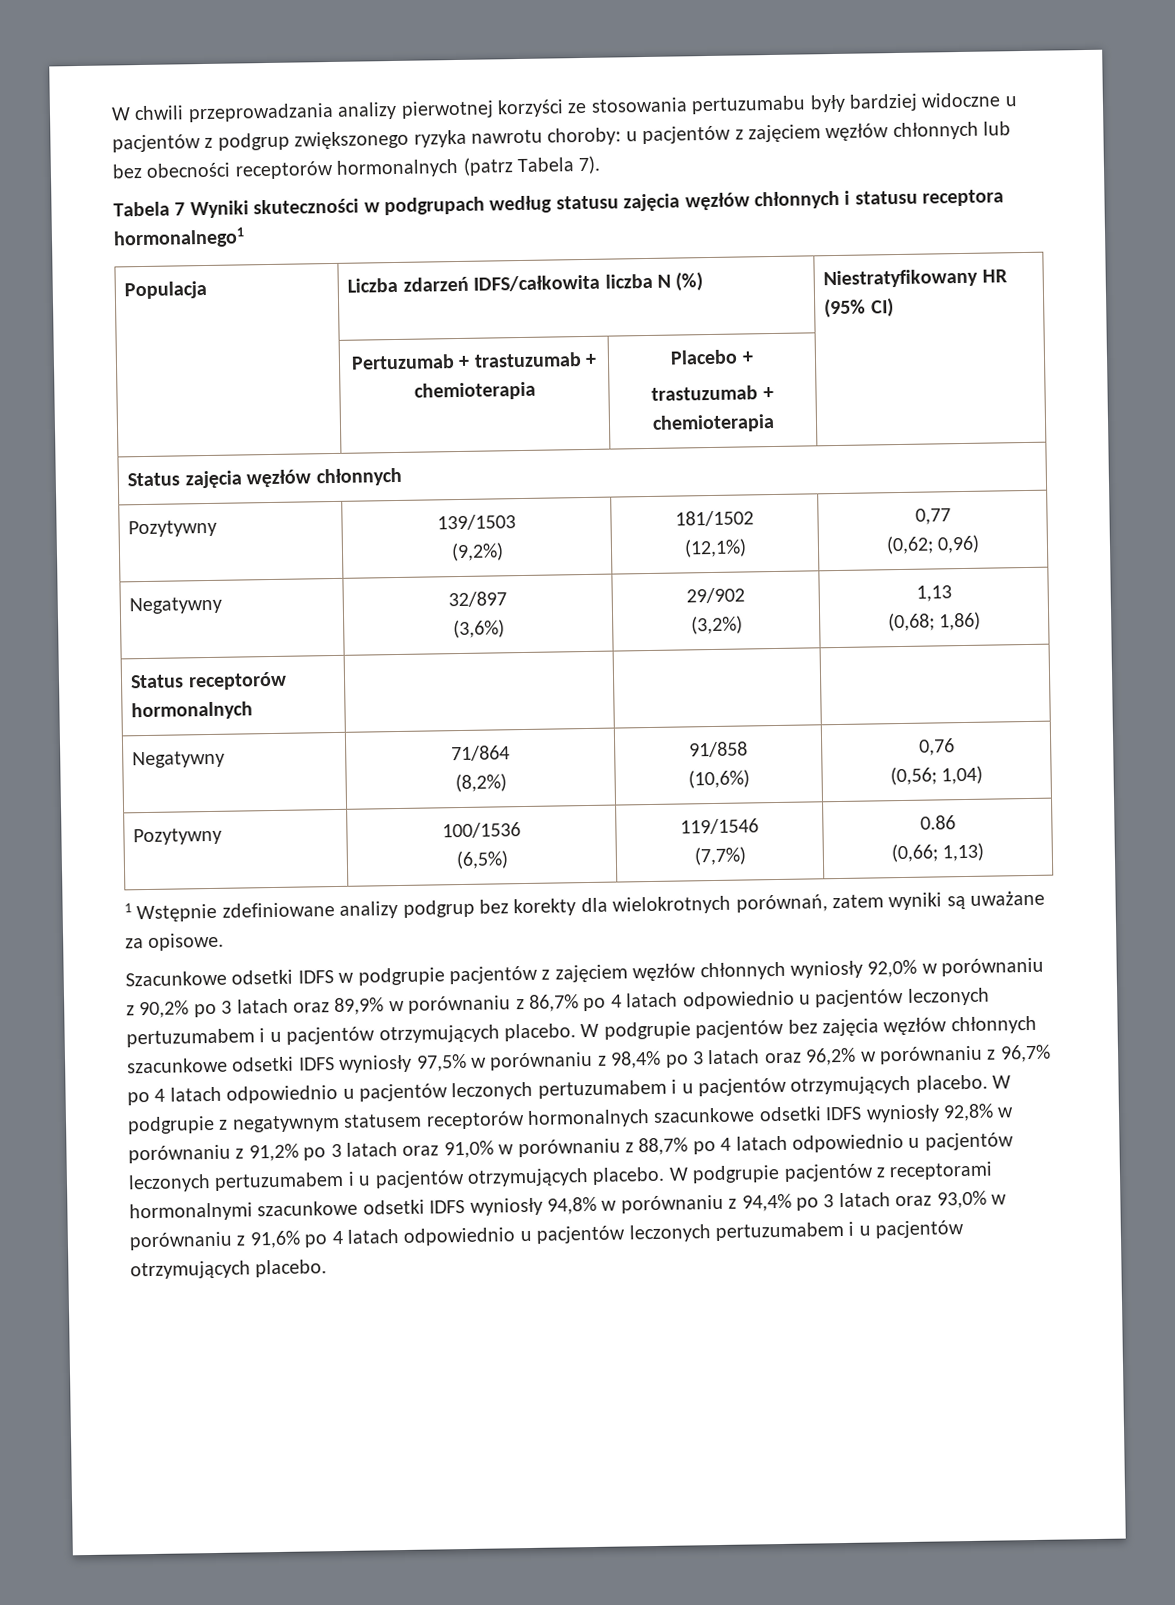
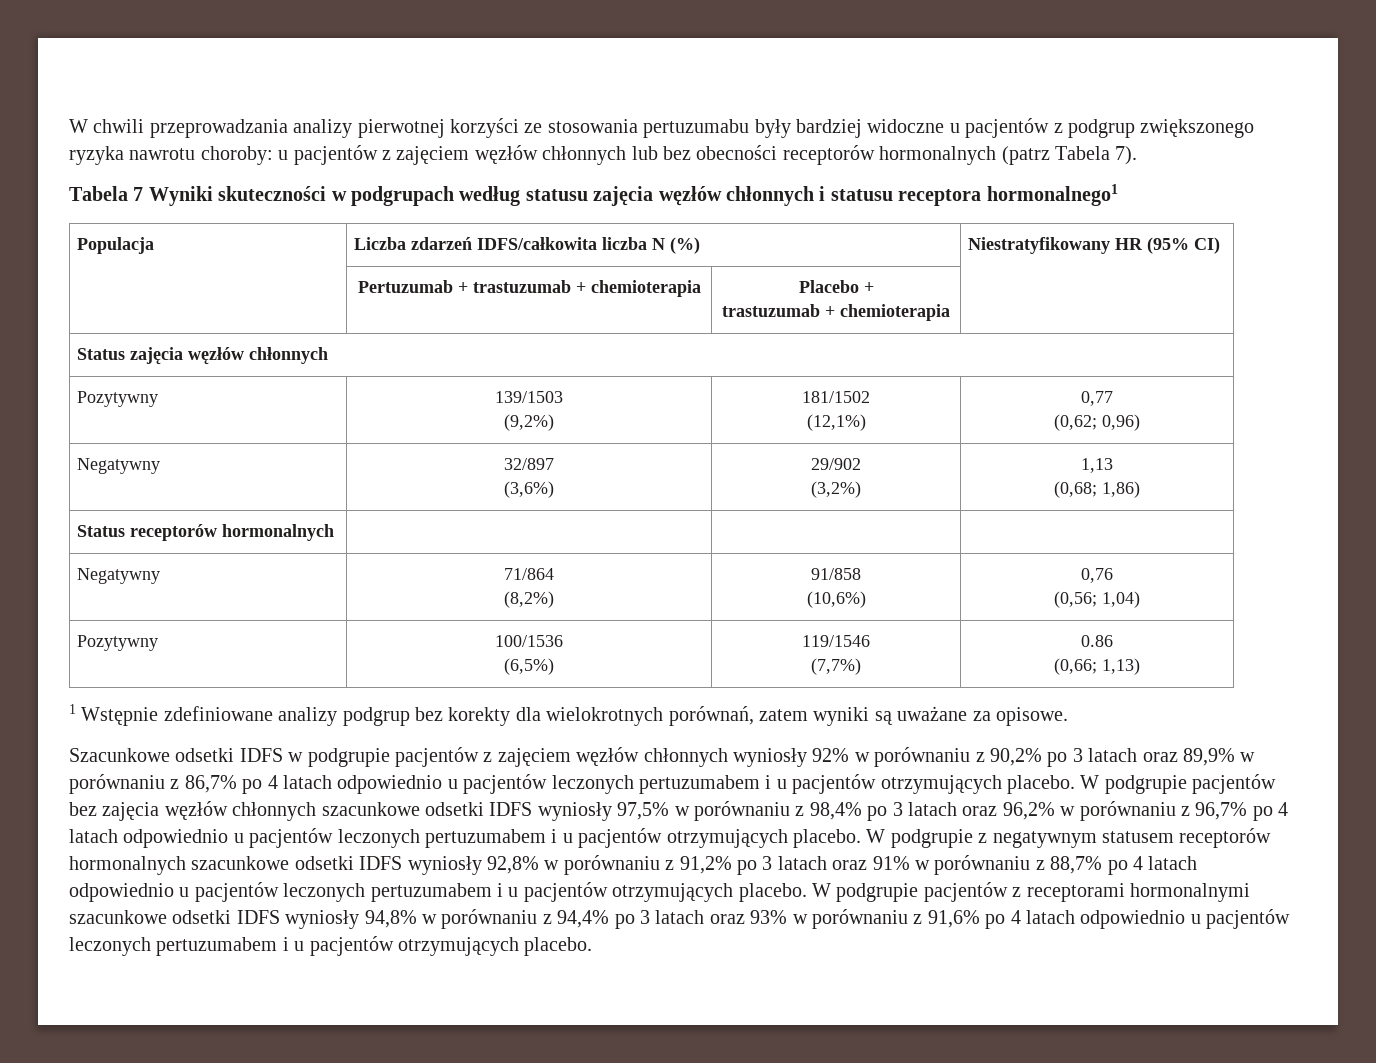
[867,959,918,978] 92,0% -> [812,748,850,762] 92%
[443,1140,494,1159] 91,0% -> [872,856,910,870] 91%
[936,1190,987,1209] 93,0% -> [750,910,788,924] 93%

